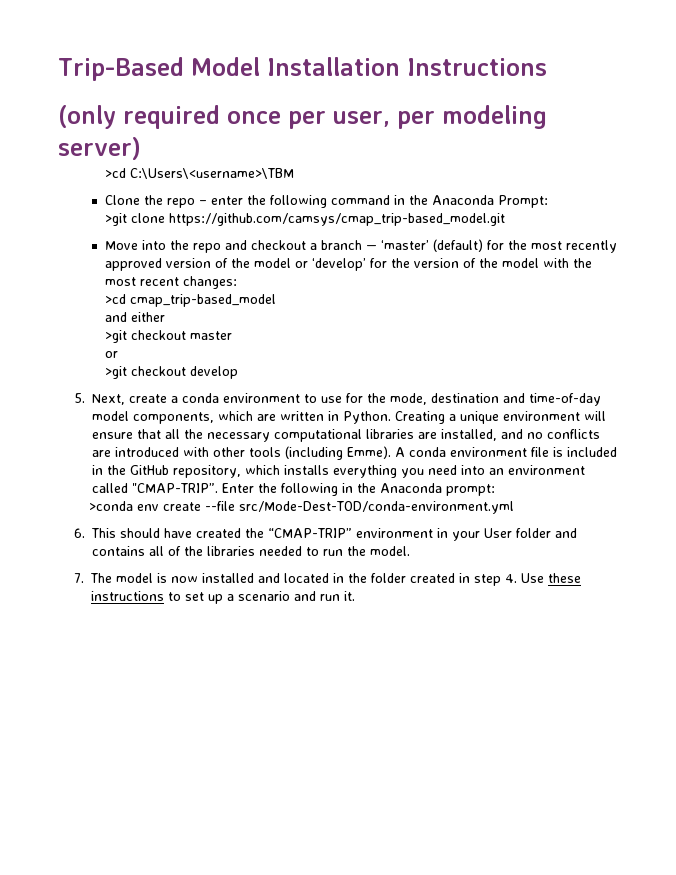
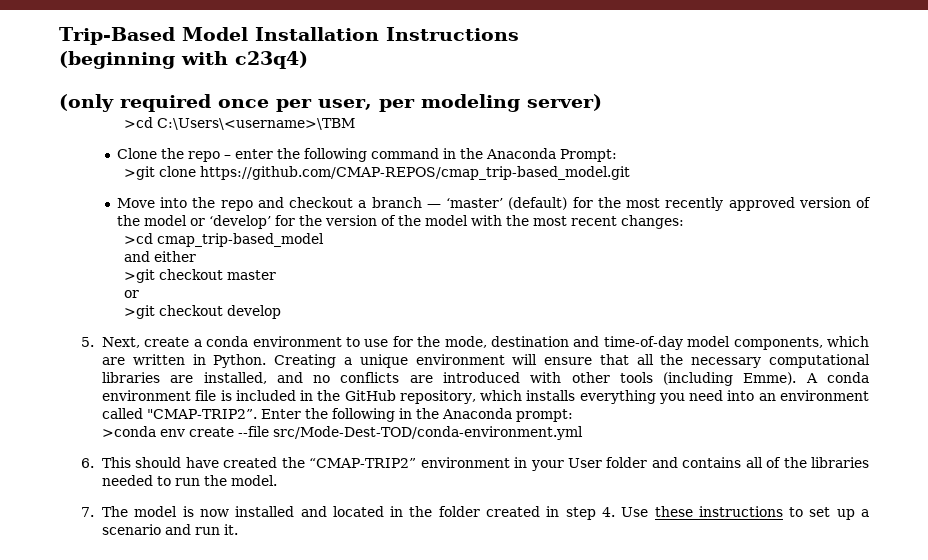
(547, 67) none -> [59,51,308,69] // (beginning with c23q4)
[168,213,505,226] https://github.com/camsys/cmap_trip-based_model.git -> [199,166,630,180] https://github.com/CMAP-REPOS/cmap_trip-based_model.git
[131,483,218,493] "CMAP-TRIP”. -> [147,409,258,419] "CMAP-TRIP2”.
[267,528,352,538] “CMAP-TRIP” -> [309,458,417,468] “CMAP-TRIP2”

